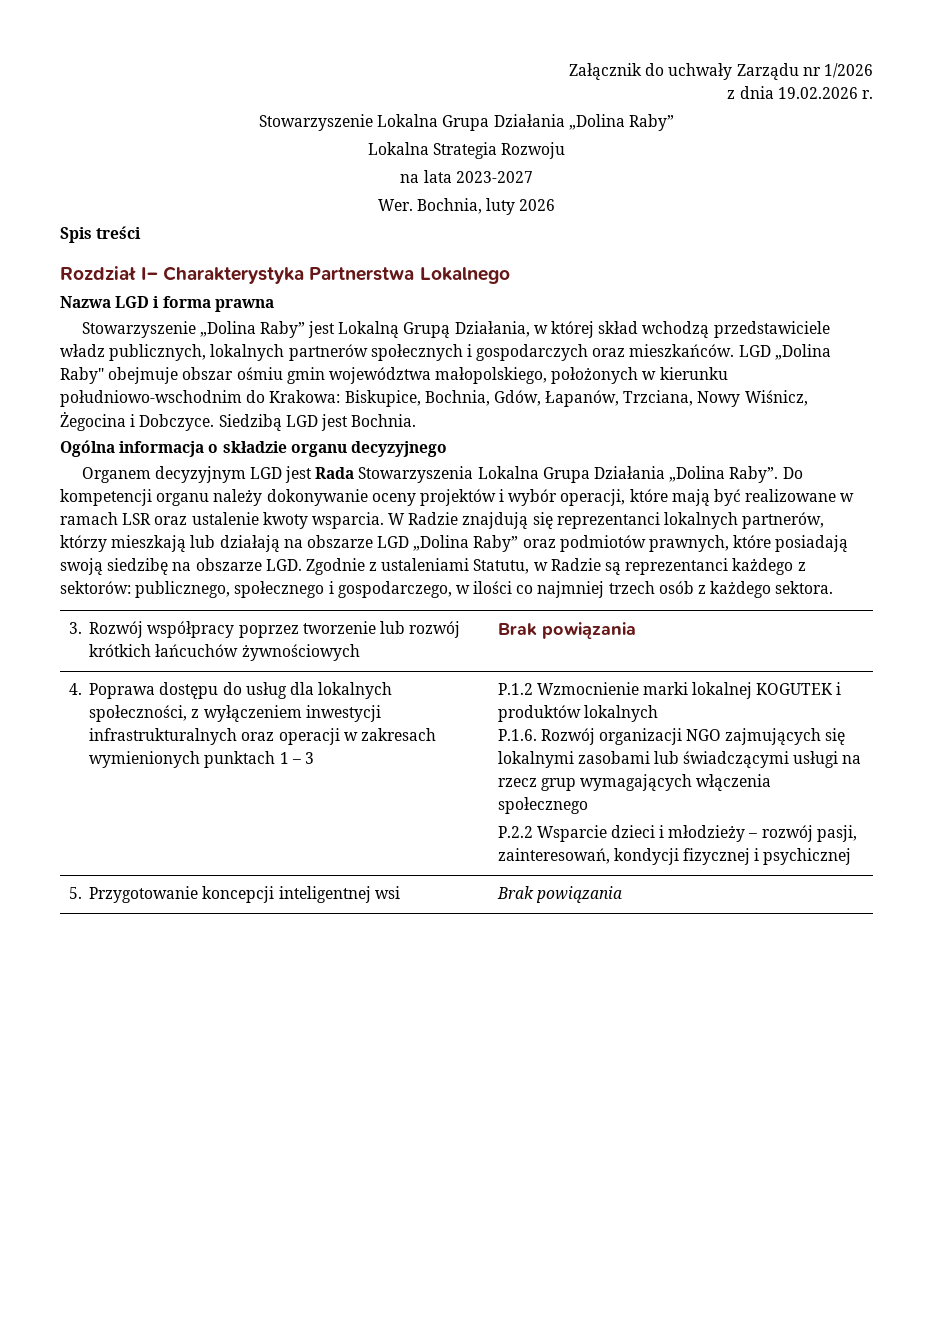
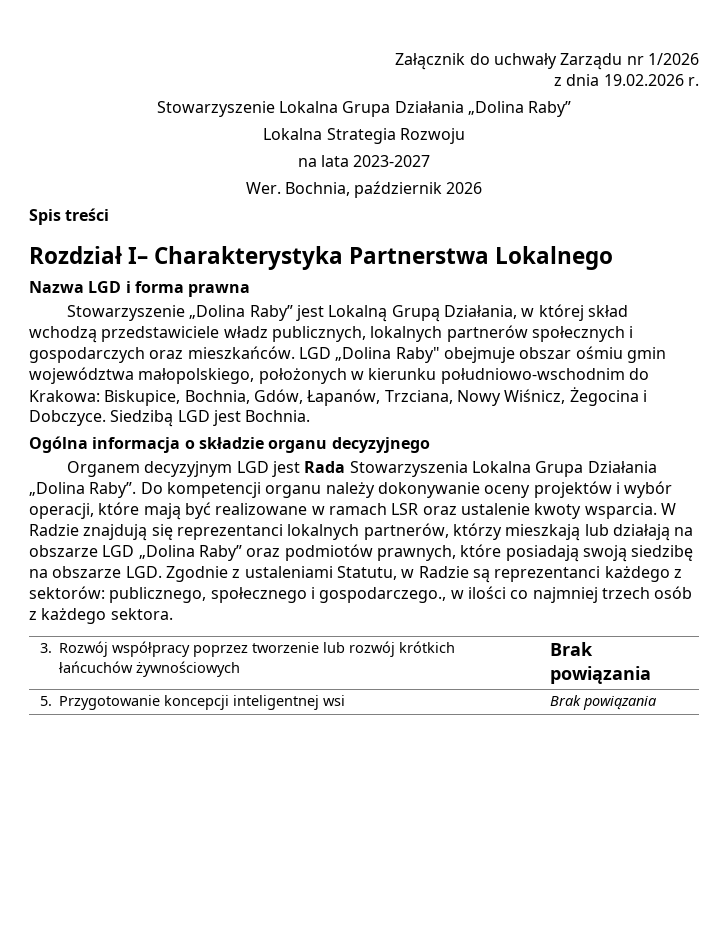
[486,198,516,215] luty -> [354,181,443,198] październik
[337,581,452,598] gospodarczego, -> [319,587,447,603] gospodarczego.,
[68,682,393,699] [89,705,381,722] [89,728,437,745] [89,751,315,768] [497,682,842,699] [497,705,658,722] [497,728,846,745] [497,751,862,768] [497,774,772,791] [497,797,588,814] [497,825,857,842] [497,848,852,865] // 4. Poprawa dostępu do usług dla lokalnych społeczności, z wyłączeniem inwestycji infrastrukturalnych oraz operacji w zakresach wymienionych punktach 1 – 3 | P.1.2 Wzmocnienie marki lokalnej KOGUTEK i produktów lokalnych // P.1.6. Rozwój organizacji NGO zajmujących się lokalnymi zasobami lub świadczącymi usługi na rzecz grup wymagających włączenia społecznego // P.2.2 Wsparcie dzieci i młodzieży – rozwój pasji, zainteresowań, kondycji fizycznej i psychicznej -> (651, 675) none

